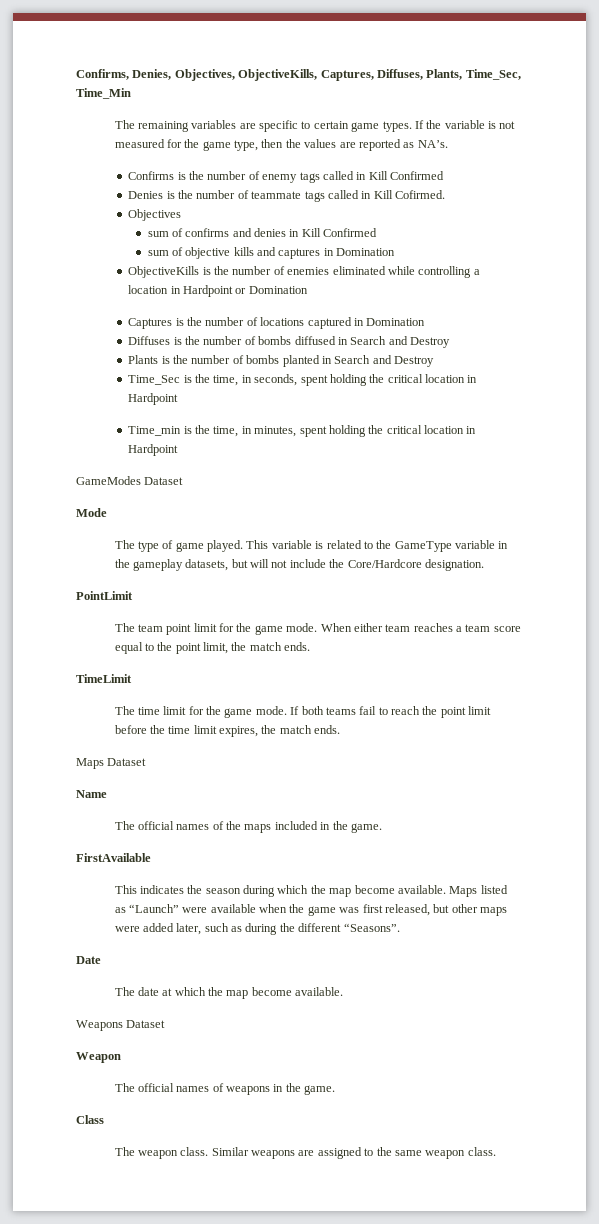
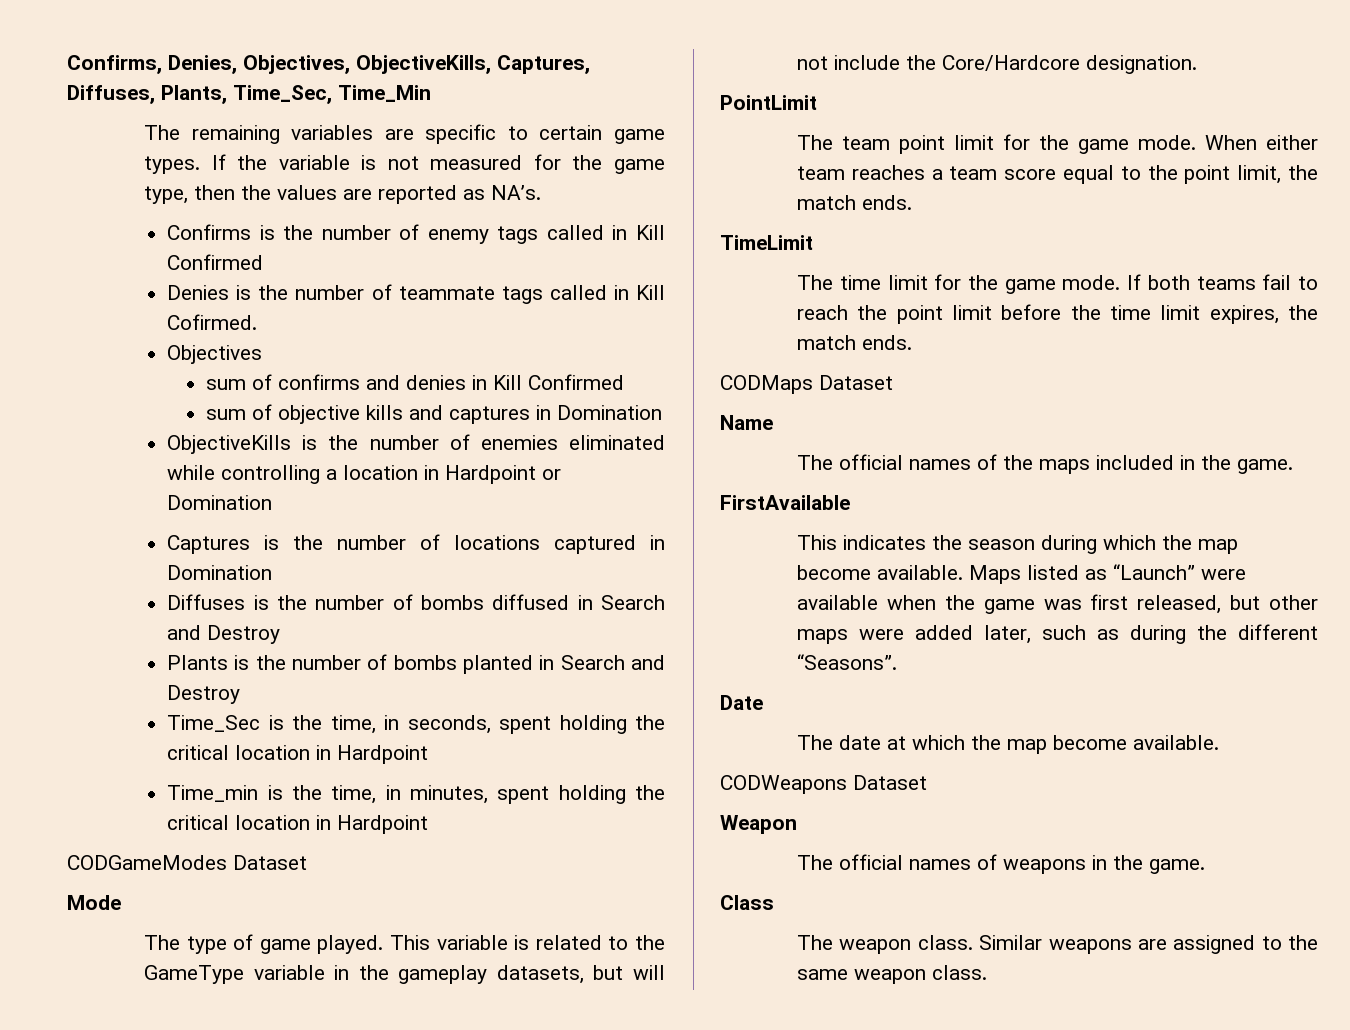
[76,476,141,485] GameModes -> [67,855,227,870] CODGameModes
[76,758,104,769] Maps -> [720,375,813,394] CODMaps
[76,1020,123,1031] Weapons -> [720,775,847,794] CODWeapons

